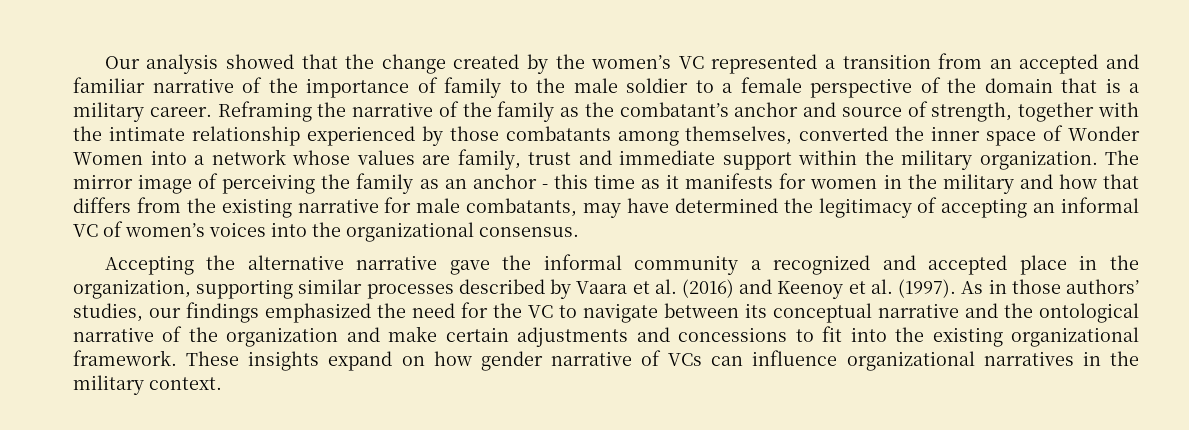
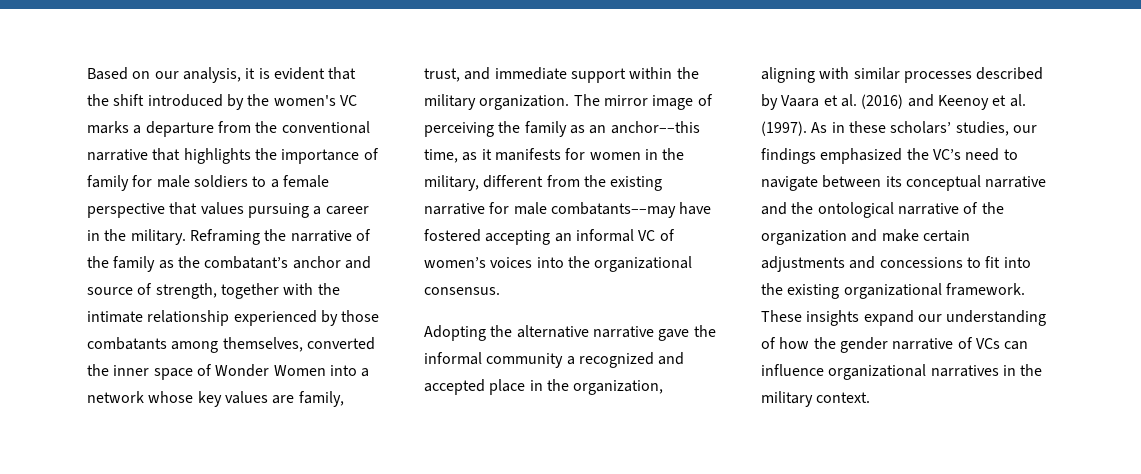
[104,53,1139,74] [73,77,1139,98] [73,102,212,122] Our analysis showed that the change created by the women’s VC represented a transition from an accepted and familiar narrative of the importance of family to the male soldier to a female perspective of the domain that is a military career. -> [87,67,357,83] [87,94,357,110] [87,121,370,137] [87,148,379,164] [87,175,329,191] [87,202,369,218] [87,229,186,245] Based on our analysis, it is evident that the shift introduced by the women's VC marks a departure from the conventional narrative that highlights the importance of family for male soldiers to a female perspective that values pursuing a career in the military.
(350, 157) none -> [197,391,222,407] key
[528,152,571,165] trust -> [424,68,460,82] trust,
[472,174,635,189] anchor - this time -> [610,121,700,134] [424,149,458,163] anchor––this time,
[942,174,1140,194] [73,197,131,213] military and how that differs -> [424,175,544,191] military, different
[466,197,938,218] combatants, may have determined the legitimacy of -> [550,202,712,218] [424,229,481,242] combatants––may have fostered
[104,255,194,275] Accepting -> [424,325,486,341] Adopting
[196,279,294,299] supporting -> [761,67,850,83] aligning with
[1011,279,1139,294] those authors’ -> [848,121,952,134] these scholars’
[412,302,553,318] need for the VC -> [932,148,1000,161] VC’s need
[401,351,472,366] on how -> [917,310,1047,326] [761,337,836,349] our understanding of how the

